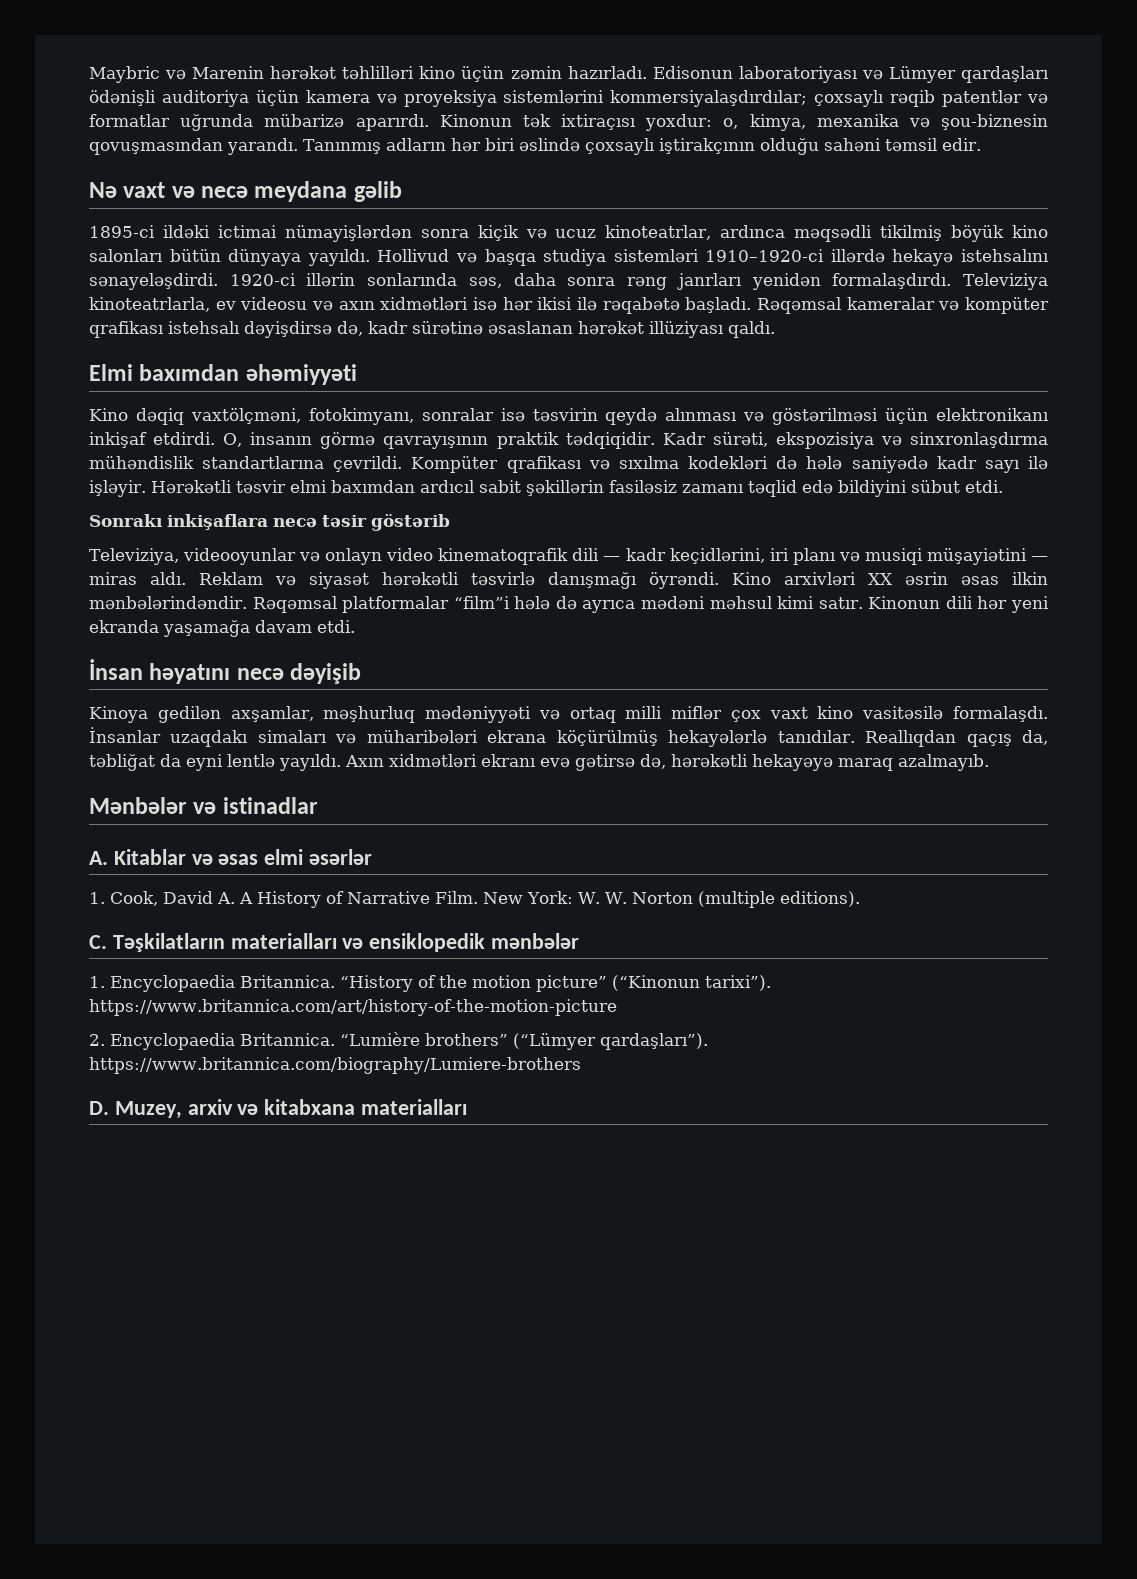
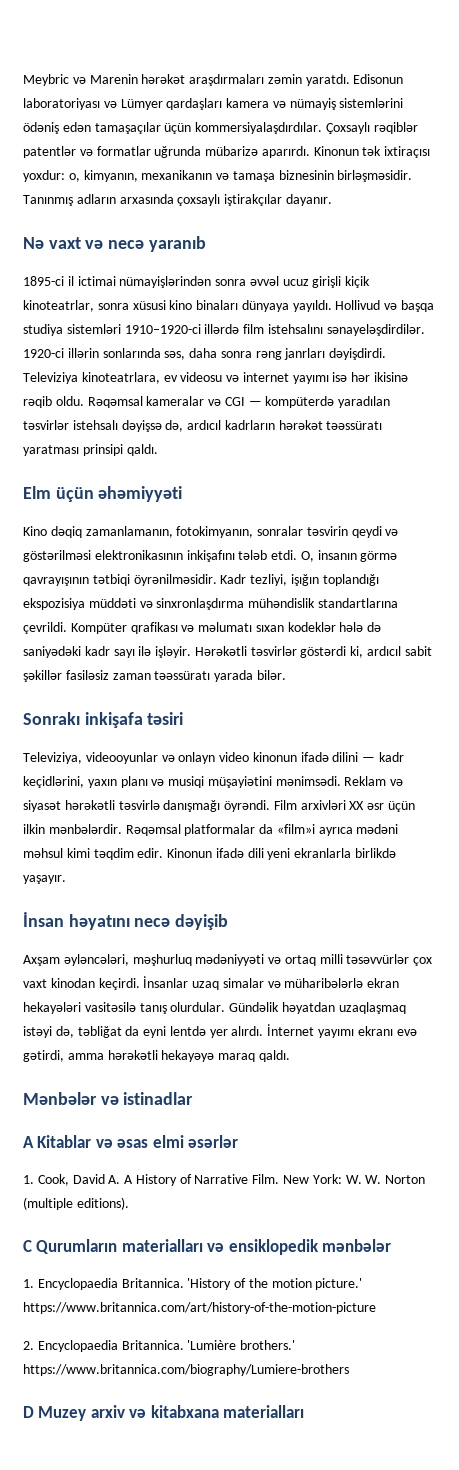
[89,66,160,83] Maybric -> [23,74,69,86] Meybric
[342,66,647,82] təhlilləri kino üçün zəmin hazırladı. -> [189,74,350,86] araşdırmaları zəmin yaratdı.
[89,90,936,107] ödənişli auditoriya üçün kamera və proyeksiya sistemlərini kommersiyalaşdırdılar; çoxsaylı rəqib -> [226,98,404,110] [23,122,418,134] kamera və nümayiş sistemlərini ödəniş edən tamaşaçılar üçün kommersiyalaşdırdılar. Çoxsaylı rəqiblər
[749,114,1048,131] [89,138,981,155] kimya, mexanika və şou-biznesin qovuşmasından yarandı. Tanınmış adların hər biri əslində çoxsaylı iştirakçının olduğu sahəni təmsil edir. -> [83,170,413,182] [23,194,332,206] kimyanın, mexanikanın və tamaşa biznesinin birləşməsidir. Tanınmış adların arxasında çoxsaylı iştirakçılar dayanır.
[254,181,402,202] meydana gəlib -> [148,236,206,252] yaranıb
[162,225,1048,242] [89,249,221,262] ildəki ictimai nümayişlərdən sonra kiçik və ucuz kinoteatrlar, ardınca məqsədli tikilmiş böyük kino salonları bütün -> [67,276,371,288] [23,300,239,312] il ictimai nümayişlərindən sonra əvvəl ucuz girişli kiçik kinoteatrlar, sonra xüsusi kino binaları
[892,249,1049,266] [89,273,218,290] hekayə istehsalını sənayeləşdirdi. -> [243,324,425,336] film istehsalını sənayeləşdirdilər.
[751,273,1049,290] [89,297,1049,314] [89,321,775,338] [89,364,240,381] yenidən formalaşdırdı. Televiziya kinoteatrlarla, ev videosu və axın xidmətləri isə hər ikisi ilə rəqabətə başladı. Rəqəmsal kameralar və kompüter qrafikası istehsalı dəyişdirsə də, kadr sürətinə əsaslanan hərəkət illüziyası qaldı. // Elmi baxımdan -> [329,348,387,360] [23,372,409,384] [23,396,391,408] [23,420,383,432] [23,444,158,456] [23,486,94,502] dəyişdirdi. Televiziya kinoteatrlara, ev videosu və internet yayımı isə hər ikisinə rəqib oldu. Rəqəmsal kameralar və CGI — kompüterdə yaradılan təsvirlər istehsalı dəyişsə də, ardıcıl kadrların hərəkət təəssüratı yaratması prinsipi qaldı. // Elm üçün
[190,408,1049,425] [89,432,874,449] vaxtölçməni, fotokimyanı, sonralar isə təsvirin qeydə alınması və göstərilməsi üçün elektronikanı inkişaf etdirdi. O, insanın görmə qavrayışının praktik tədqiqidir. Kadr sürəti, ekspozisiya -> [85,526,399,538] [23,550,398,562] [23,574,379,586] [23,598,136,610] zamanlamanın, fotokimyanın, sonralar təsvirin qeydi və göstərilməsi elektronikasının inkişafını tələb etdi. O, insanın görmə qavrayışının tətbiqi öyrənilməsidir. Kadr tezliyi, işığın toplandığı ekspozisiya müddəti
[618,456,928,473] sıxılma kodekləri də hələ saniyədə -> [198,622,382,632] [23,646,81,658] məlumatı sıxan kodeklər hələ də saniyədəki
[235,480,1003,497] [89,514,450,531] təsvir elmi baxımdan ardıcıl sabit şəkillərin fasiləsiz zamanı təqlid edə bildiyini sübut etdi. // Sonrakı inkişaflara necə təsir göstərib -> [250,646,432,658] [23,670,286,682] [23,712,184,728] təsvirlər göstərdi ki, ardıcıl sabit şəkillər fasiləsiz zaman təəssüratı yarada bilər. // Sonrakı inkişafa təsiri
[438,548,600,565] kinematoqrafik dili -> [252,752,359,762] kinonun ifadə dilini
[769,548,789,561] iri -> [87,779,117,788] yaxın
[1031,556,1049,561] [89,572,186,585] — miras aldı. -> [275,776,341,786] mənimsədi.
[732,572,771,585] Kino -> [273,800,297,810] Film
[905,572,1048,586] [89,596,1049,613] [89,620,355,637] əsrin əsas ilkin mənbələrindəndir. Rəqəmsal platformalar “film”i hələ də ayrıca mədəni məhsul kimi satır. Kinonun dili hər yeni ekranda yaşamağa davam etdi. -> [367,801,416,812] [23,824,399,836] [23,848,397,860] [23,875,66,884] əsr üçün ilkin mənbələrdir. Rəqəmsal platformalar da «film»i ayrıca mədəni məhsul kimi təqdim edir. Kinonun ifadə dili yeni ekranlarla birlikdə yaşayır.
[89,706,314,723] Kinoya gedilən axşamlar, -> [23,954,129,966] Axşam əyləncələri,
[671,706,723,720] miflər -> [346,954,410,964] təsəvvürlər
[817,706,1049,722] [89,727,1048,747] [89,754,666,771] kino vasitəsilə formalaşdı. İnsanlar uzaqdakı simaları və müharibələri ekrana köçürülmüş hekayələrlə tanıdılar. Reallıqdan qaçış da, təbliğat da eyni lentlə yayıldı. Axın xidmətləri ekranı evə gətirsə də, -> [50,976,400,990] [23,1002,406,1014] [23,1024,417,1038] [23,1050,104,1062] kinodan keçirdi. İnsanlar uzaq simalar və müharibələrlə ekran hekayələri vasitəsilə tanış olurdular. Gündəlik həyatdan uzaqlaşmaq istəyi də, təbliğat da eyni lentdə yer alırdı. İnternet yayımı ekranı evə gətirdi, amma
[898,754,989,771] azalmayıb. -> [258,1050,290,1062] qaldı.
[89,851,108,865] A. -> [23,1136,34,1148] A
[89,933,225,952] C. Təşkilatların -> [23,1239,118,1254] C Qurumların
[340,975,413,992] “History -> [187,1278,232,1290] 'History
[536,975,771,992] picture” (“Kinonun tarixi”). -> [315,1278,363,1290] picture.'
[340,1032,708,1050] “Lumière brothers” (“Lümyer qardaşları”). -> [187,1340,296,1350] 'Lumière brothers.'
[89,1101,182,1119] D. Muzey, -> [23,1406,87,1421] D Muzey

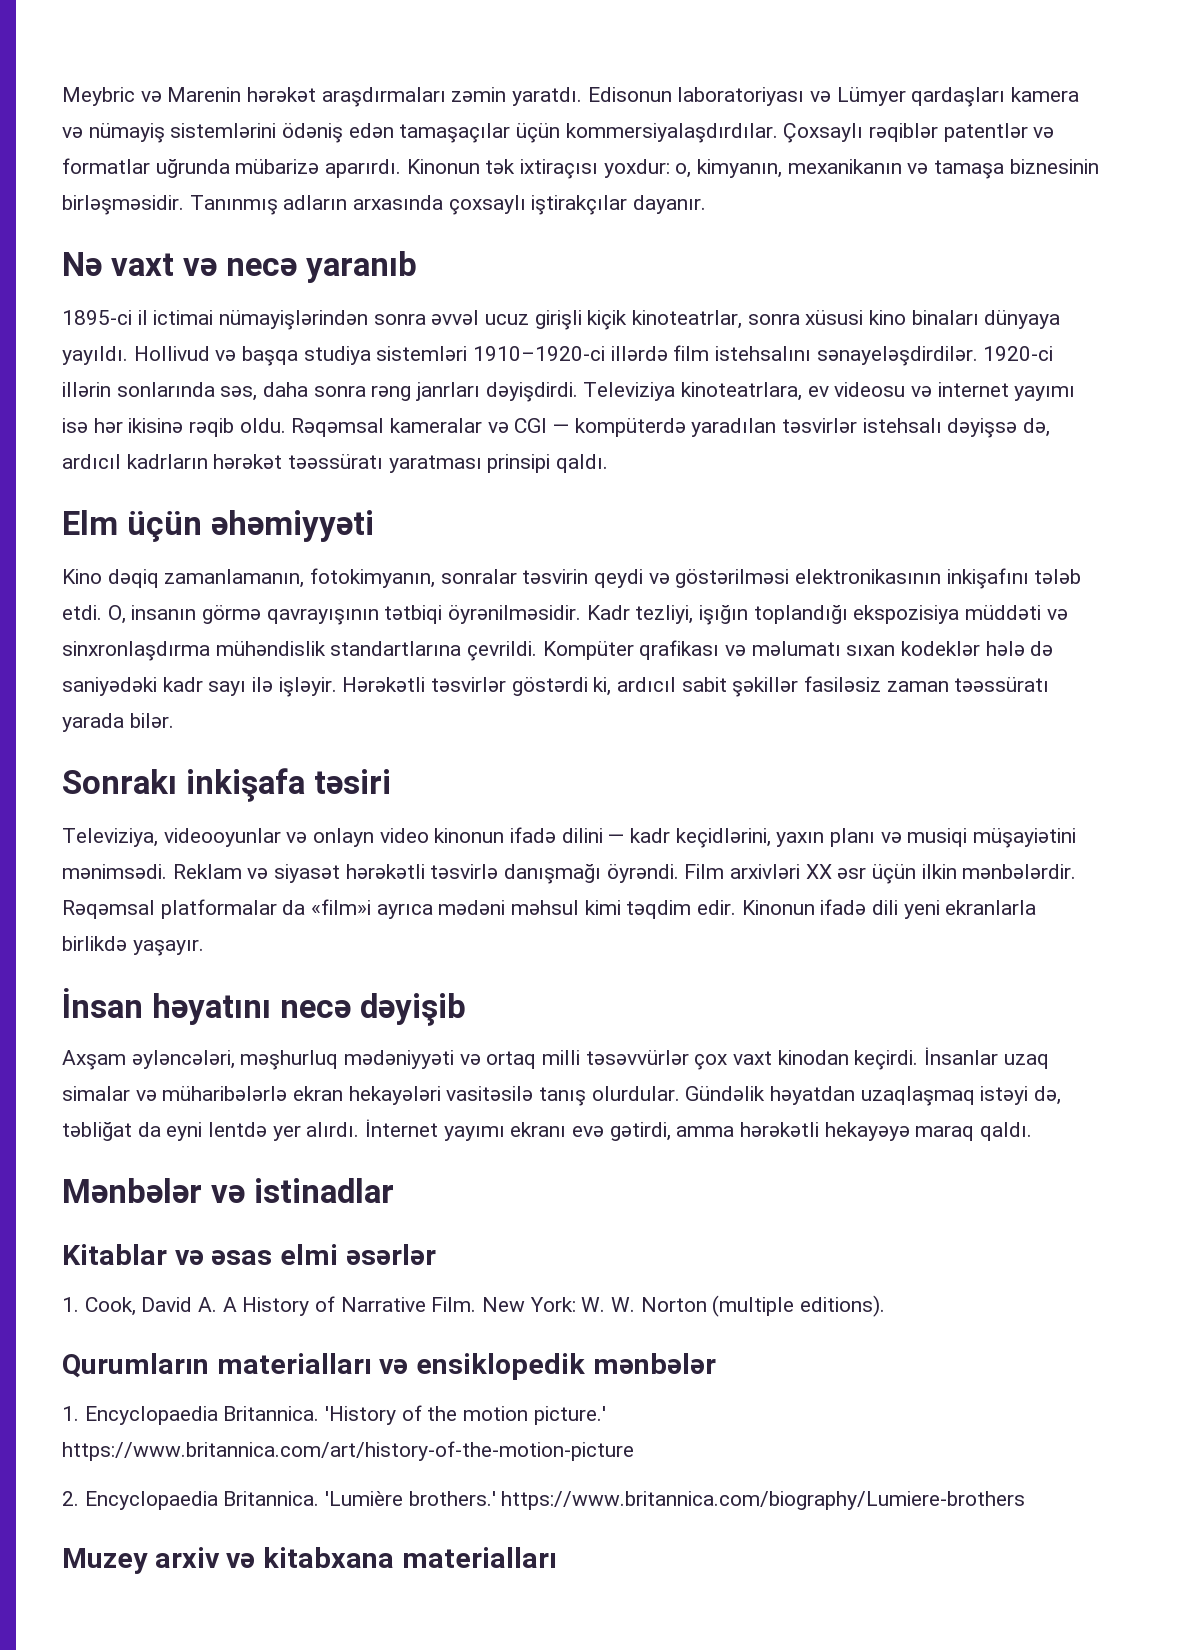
[23,1136,34,1148] A -> (394, 1190) none
[23,1240,32,1252] C -> (886, 1306) none
[23,1406,34,1418] D -> (1026, 1500) none

